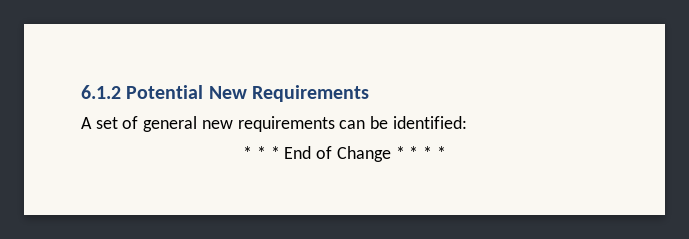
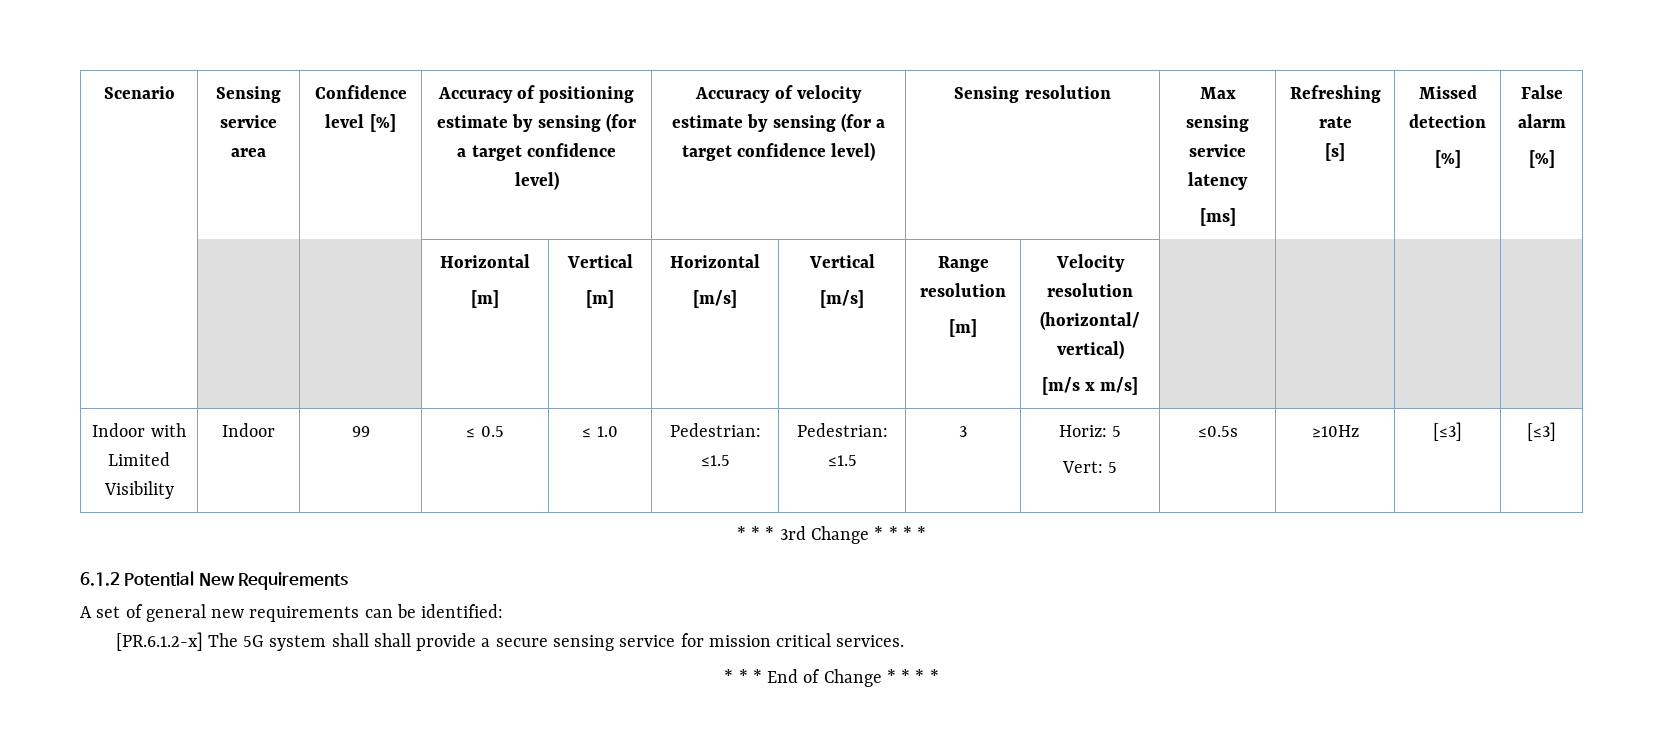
(81, 92) none -> [103,86,175,99] [216,86,281,103] [220,115,277,128] [230,148,266,157] [314,85,407,99] [325,114,396,132] [437,85,635,103] [437,113,636,132] [457,143,616,161] [514,171,559,190] [695,85,862,103] [671,113,886,132] [681,142,876,161] [954,85,1111,103] [1199,87,1236,99] [1186,115,1249,132] [1189,144,1246,157] [1188,172,1248,190] [1199,208,1236,226] [1289,85,1381,103] [1318,116,1352,128] [1325,143,1345,161] [1418,85,1477,99] [1409,114,1486,128] [1434,150,1461,168] [1520,85,1563,99] [1517,114,1566,128] [1528,150,1555,168] [440,254,530,268] [471,290,499,308] [566,254,633,268] [586,290,614,308] [670,254,760,268] [693,290,737,308] [808,254,875,268] [820,290,864,308] [937,256,989,272] [920,283,1006,297] [949,319,977,337] [1055,254,1125,272] [1047,283,1133,297] [1040,311,1140,330] [1056,340,1124,359] [1041,377,1139,395] [92,423,186,437] [108,452,170,466] [103,481,174,499] [221,423,275,437] [351,426,370,437] [466,426,504,438] [582,426,618,438] [669,423,761,437] [700,455,730,467] [796,423,888,437] [827,455,857,467] [959,426,967,437] [1058,425,1122,437] [1061,461,1118,473] [1197,426,1238,438] [1311,425,1359,438] [1433,422,1462,441] [1527,422,1556,441] [736,526,927,544] Scenario | Sensing service area | Confidence level [%] | Accuracy of positioning estimate by sensing (for a target confidence level) | Accuracy of velocity estimate by sensing (for a target confidence level) | Sensing resolution | Max sensing service latency // [ms] | Refreshing rate // [s] | Missed detection // [%] | False alarm // [%] // | | | Horizontal // [m] | Vertical // [m] | Horizontal // [m/s] | Vertical // [m/s] | Range resolution // [m] | Velocity resolution (horizontal/ vertical) // [m/s x m/s] | | | | // Indoor with Limited Visibility | Indoor | 99 | ≤ 0.5 | ≤ 1.0 | Pedestrian: ≤1.5 | Pedestrian: ≤1.5 | 3 | Horiz: 5 // Vert: 5 | ≤0.5s | ≥10Hz | [≤3] | [≤3] // * * * 3rd Change * * * * //
(467, 122) none -> [115,632,905,651] // [PR.6.1.2-x] The 5G system shall shall provide a secure sensing service for mission critical services.

